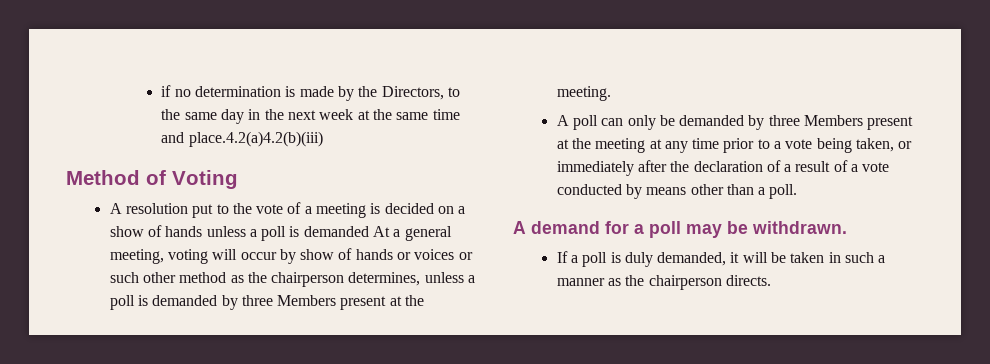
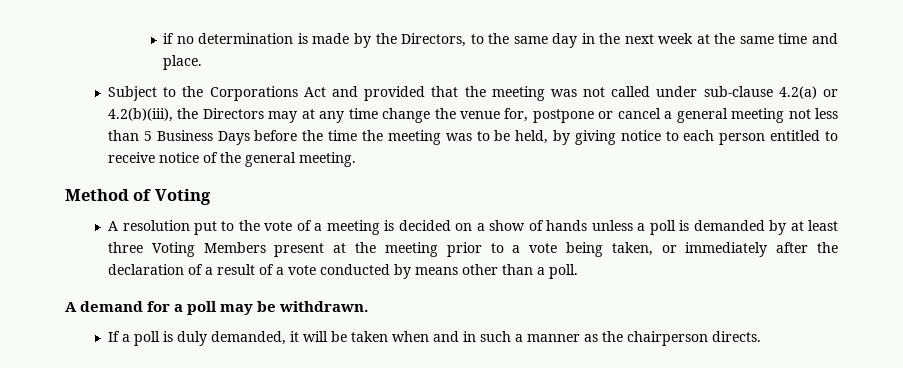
[188,131,323,147] place.4.2(a)4.2(b)(iii) -> [163,55,203,70] [108,86,838,101] [108,108,838,123] [108,130,839,145] [108,152,357,167] place. // Subject to the Corporations Act and provided that the meeting was not called under sub-clause 4.2(a) or 4.2(b)(iii), the Directors may at any time change the venue for, postpone or cancel a general meeting not less than 5 Business Days before the time the meeting was to be held, by giving notice to each person entitled to receive notice of the general meeting.
[373,226,452,241] [109,248,473,264] [109,272,476,287] [109,295,425,310] [556,86,611,101] [556,115,800,130] At a general meeting, voting will occur by show of hands or voices or such other method as the chairperson determines, unless a poll is demanded by three Members present at the meeting. // A poll can only be demanded by three -> [769,220,838,235] [108,242,195,257] by at least three Voting
[649,138,720,153] at any time -> (438, 249) none
(825, 257) none -> [392,331,460,342] when and

